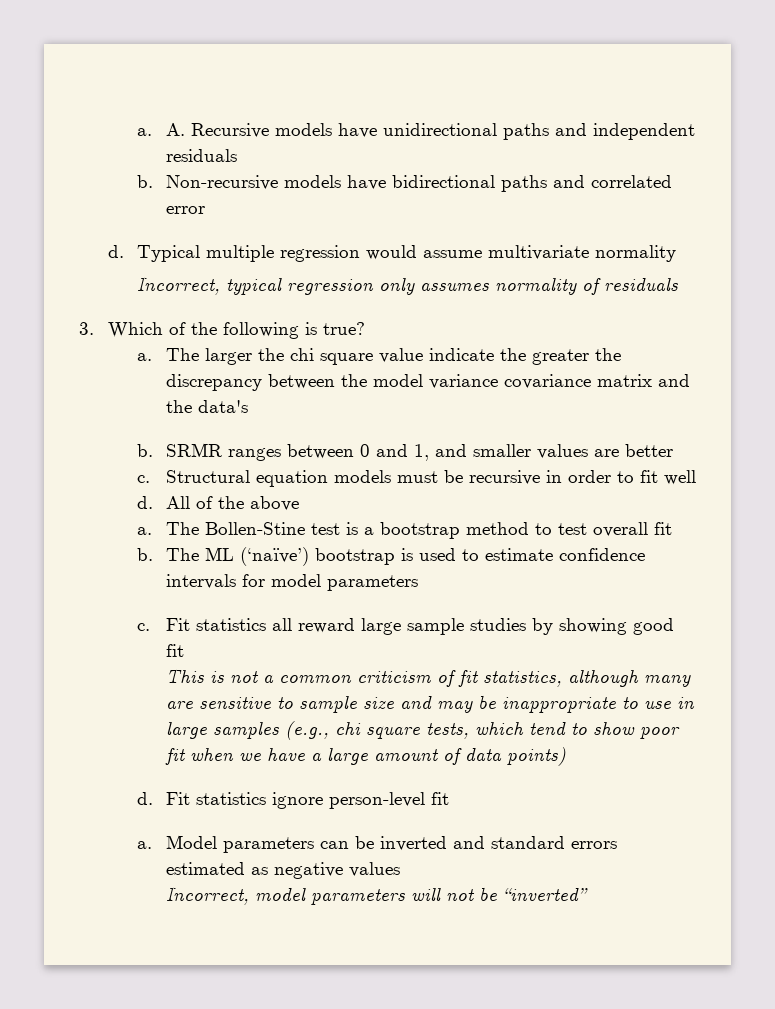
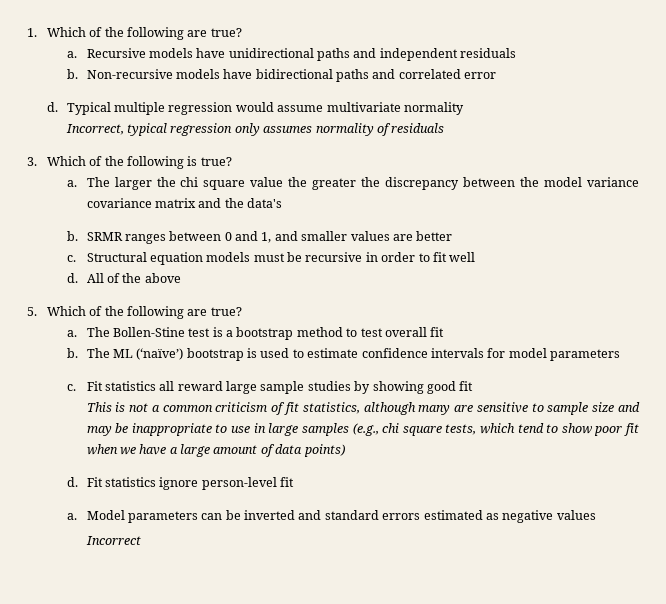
[136,123,185,136] a. A. -> [27,27,242,40] [66,51,77,58] 1. Which of the following are true? // a.
[428,348,494,361] indicate -> (284, 182) none
(299, 503) none -> [27,306,242,319] // 5. Which of the following are true?
[165,887,588,905] Incorrect, model parameters will not be “inverted” -> [85,536,141,545] Incorrect

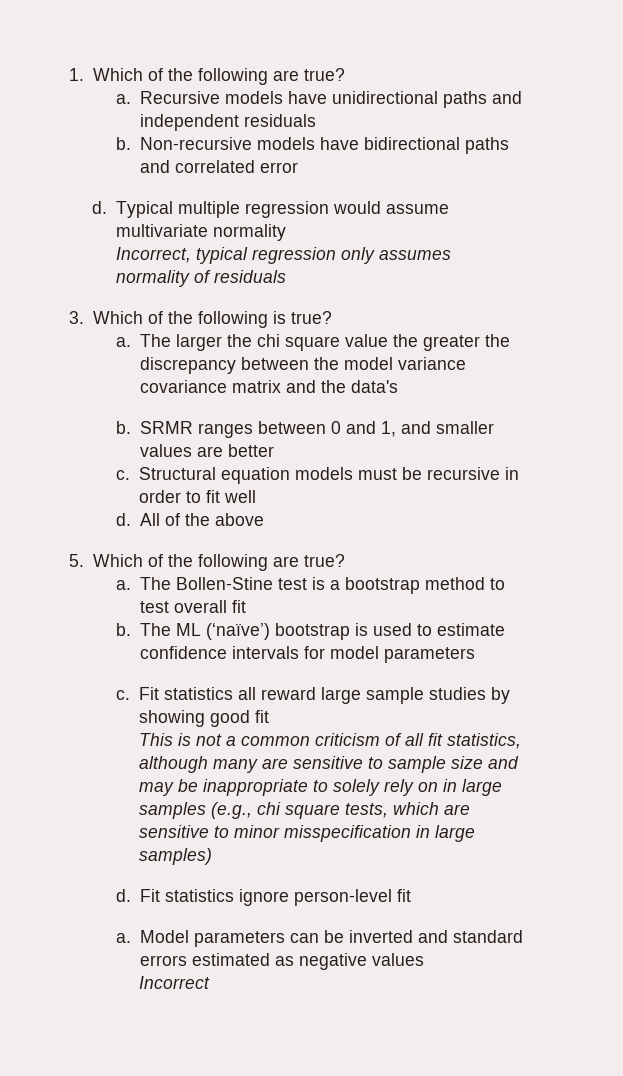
(286, 408) none -> [405,733,425,746] all
[231,426,251,433] use -> [333,779,439,796] solely rely on
[517,423,639,436] [86,444,345,457] tend to show poor fit when we have a large amount of data points) -> [444,804,471,815] [139,825,476,842] [139,848,213,865] are sensitive to minor misspecification in large samples)

